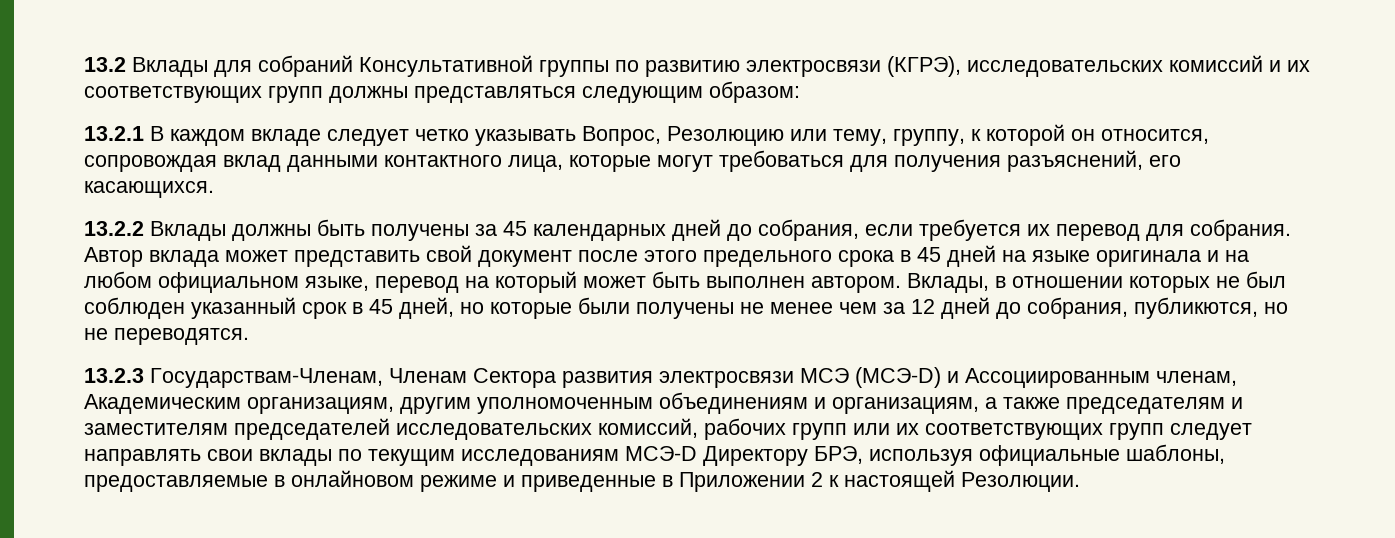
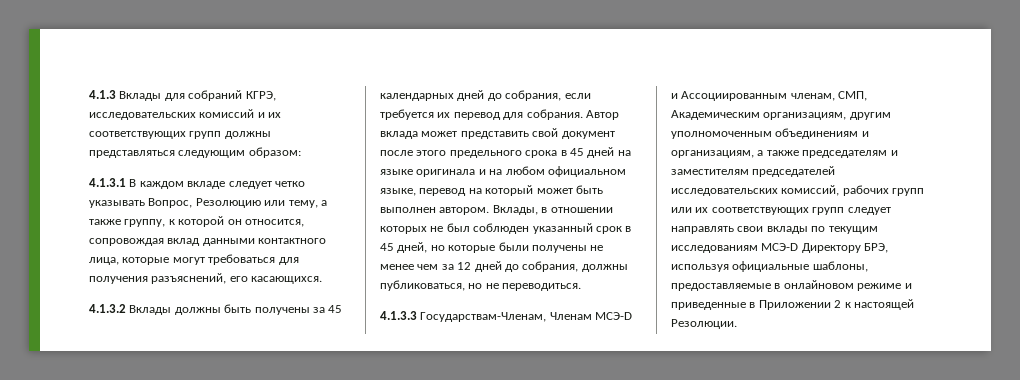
[84,57,126,72] 13.2 -> [89,90,116,99] 4.1.3
[359,55,961,77] Консультативной группы по развитию электросвязи (КГРЭ), -> [245,91,276,101] КГРЭ,
[84,126,144,141] 13.2.1 -> [89,178,126,187] 4.1.3.1
(887, 137) none -> [320,200,327,206] [89,219,121,225] а также
[84,221,144,236] 13.2.2 -> [89,304,126,313] 4.1.3.2
[1134,297,1288,319] [84,328,249,345] [84,367,941,388] публикются, но не переводятся. // 13.2.3 Государствам-Членам, Членам Сектора развития электросвязи МСЭ (МСЭ-D) -> [581,264,628,272] [380,280,582,291] [380,311,633,322] должны публиковаться, но не переводиться. // 4.1.3.3 Государствам-Членам, Членам МСЭ-D
(1237, 378) none -> [838,91,868,101] СМП,

